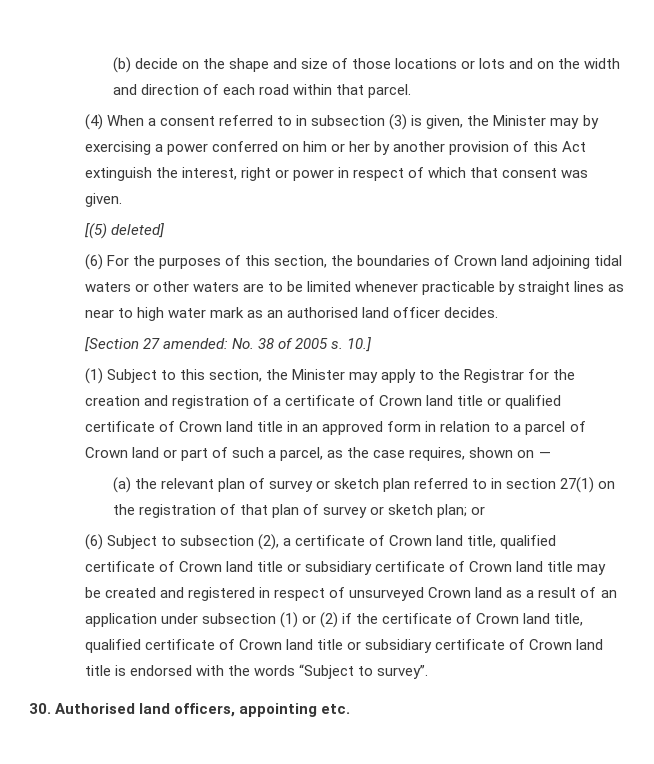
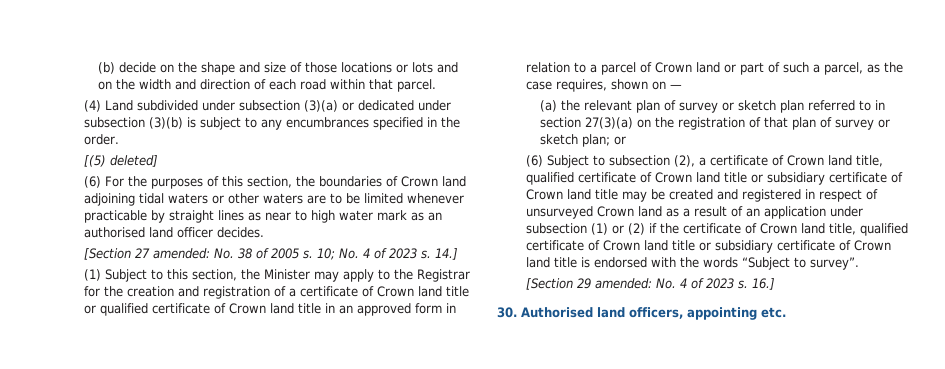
[106,114,599,130] [84,141,587,155] [84,167,589,181] [84,193,122,207] When a consent referred to in subsection (3) is given, the Minister may by exercising a power conferred on him or her by another provision of this Act extinguish the interest, right or power in respect of which that consent was given. -> [104,100,451,112] [83,117,460,130] [83,134,119,145] Land subdivided under subsection (3)(a) or dedicated under subsection (3)(b) is subject to any encumbrances specified in the order.
[347,337,372,352] 10.] -> [316,248,458,260] 10; No. 4 of 2023 s. 14.]
[560,477,595,493] 27(1) -> [584,117,633,129] 27(3)(a)
(429, 672) none -> [525,278,775,290] // [Section 29 amended: No. 4 of 2023 s. 16.]

